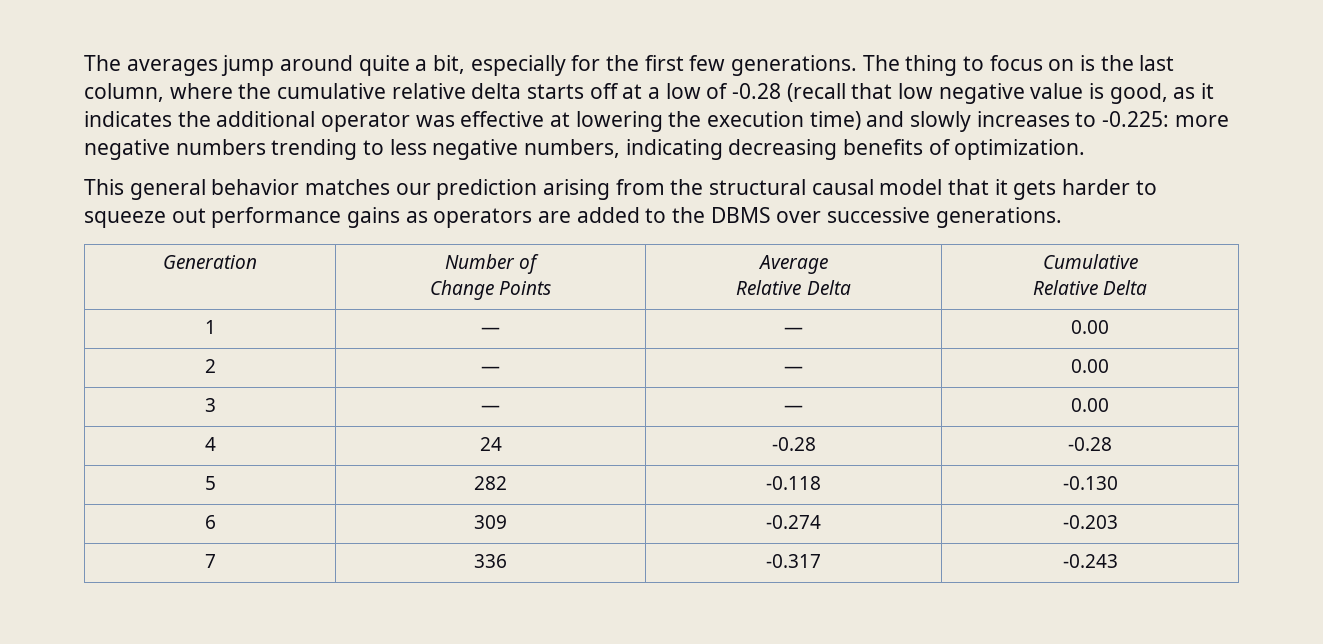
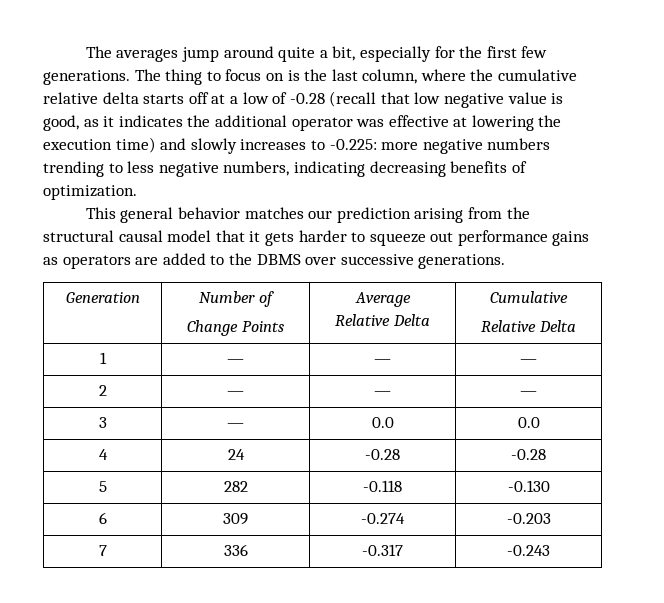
[1071,320,1109,334] 0.00 -> [520,359,537,364] —
[1071,359,1109,373] 0.00 -> [520,391,537,396] —
[784,405,803,412] [1071,398,1109,412] — | 0.00 -> [371,417,394,428] [517,417,540,428] 0.0 | 0.0

